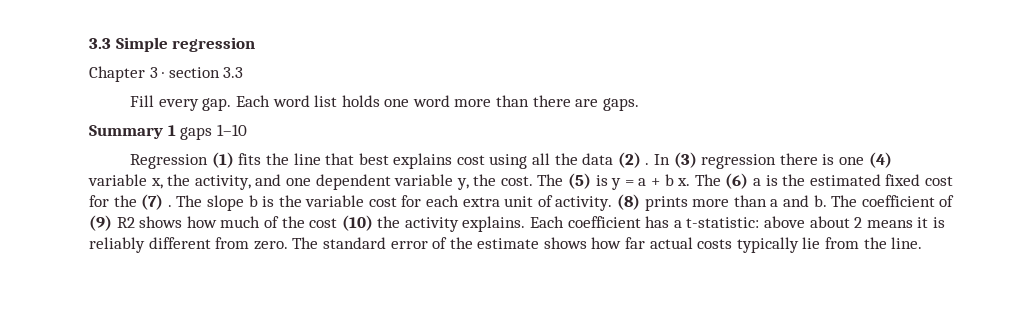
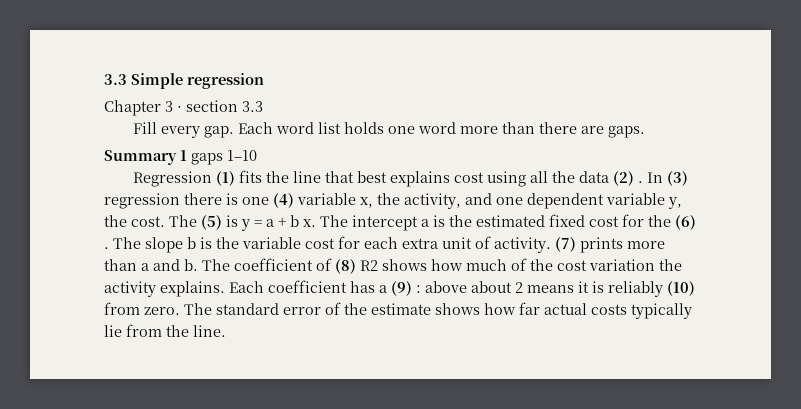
[725,173,749,189] (6) -> [352,215,418,231] intercept
[141,194,164,210] (7) -> [675,215,696,230] (6)
[617,194,641,210] (8) -> [555,237,576,252] (7)
[89,215,112,231] (9) -> [335,259,356,274] (8)
[341,215,373,231] (10) -> [589,259,655,271] variation
[686,217,760,228] t-statistic: -> [391,281,421,296] (9) :
[148,237,211,249] different -> [667,281,695,296] (10)

